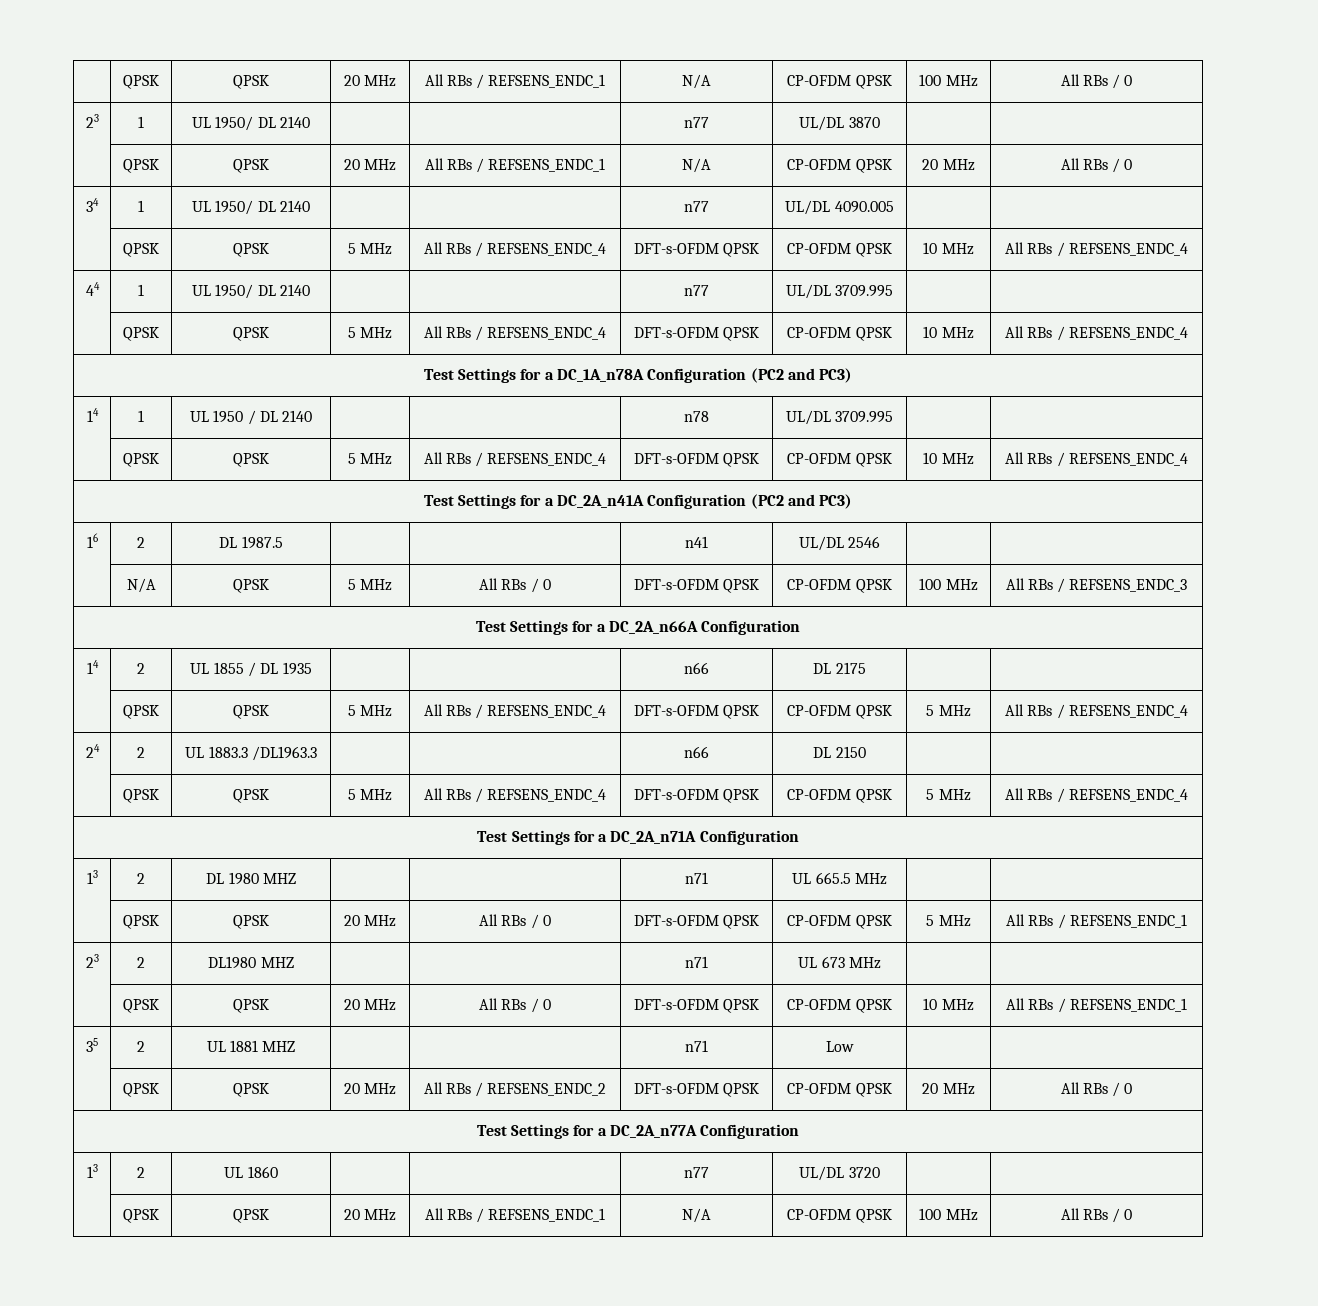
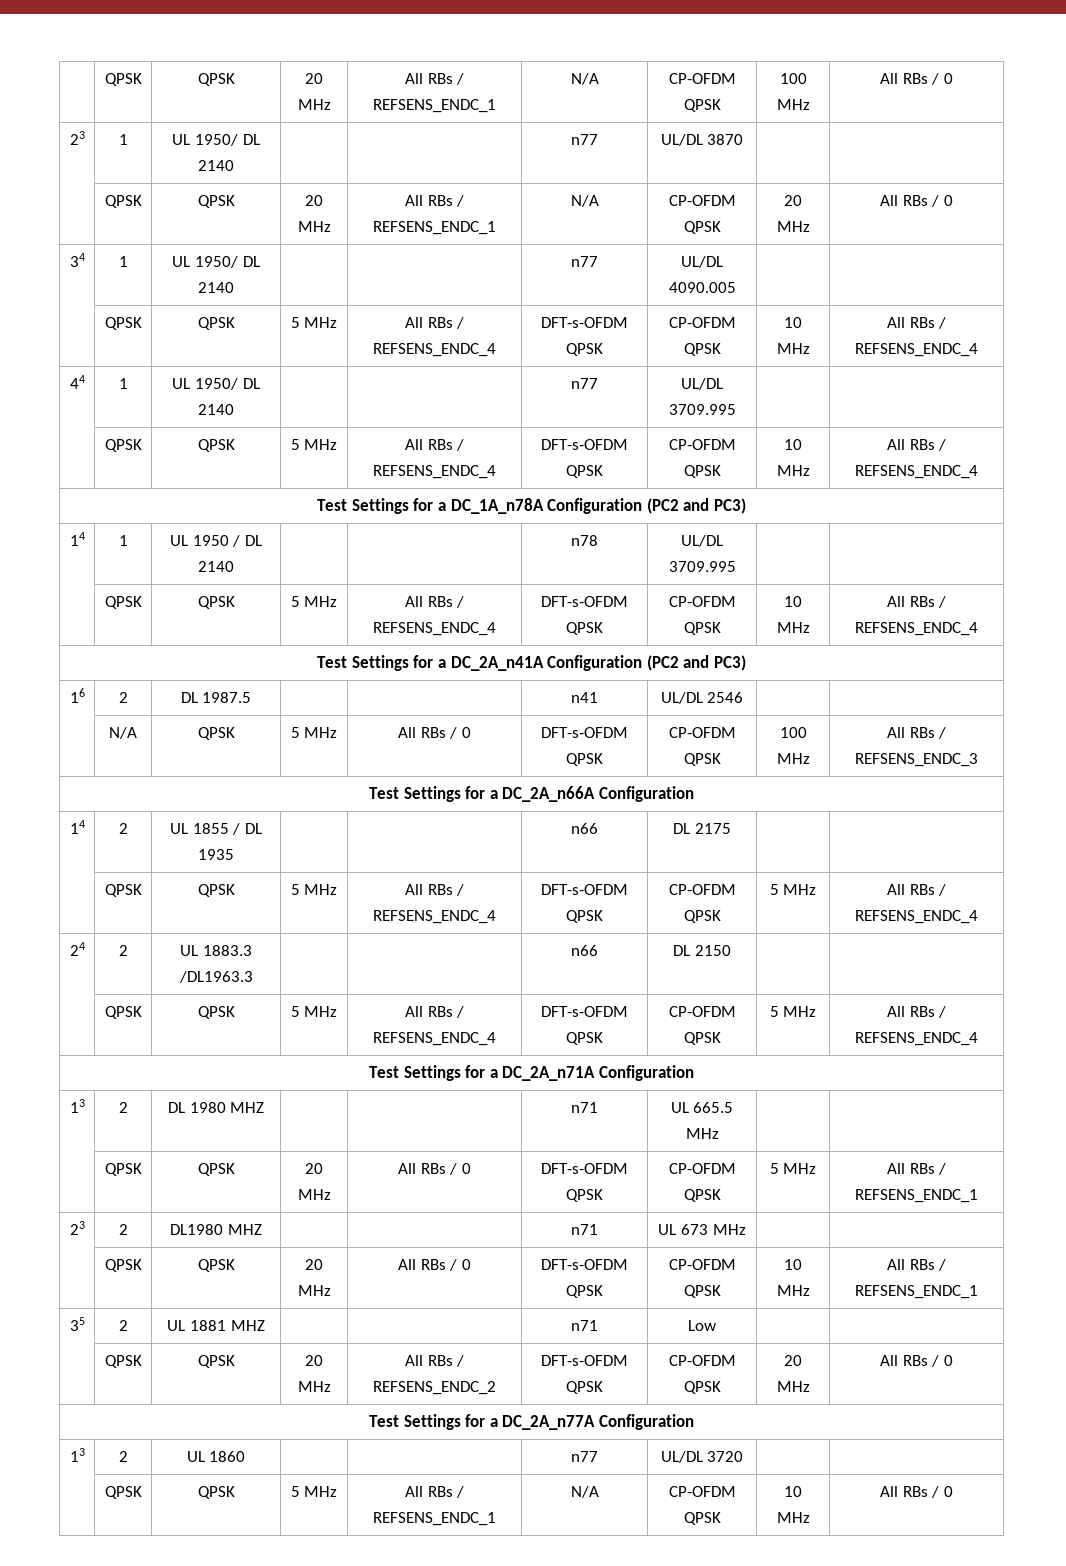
[343,1209,397,1221] [424,1208,606,1223] [681,1208,711,1223] [787,1209,892,1223] [919,1208,942,1220] 20 MHz | All RBs / REFSENS_ENDC_1 | N/A | CP-OFDM QPSK | 100 -> [290,1486,338,1497] [404,1486,465,1498] [373,1512,497,1526] [570,1486,599,1498] [668,1486,736,1497] [683,1512,721,1525] [784,1486,802,1497] 5 MHz | All RBs / REFSENS_ENDC_1 | N/A | CP-OFDM QPSK | 10

